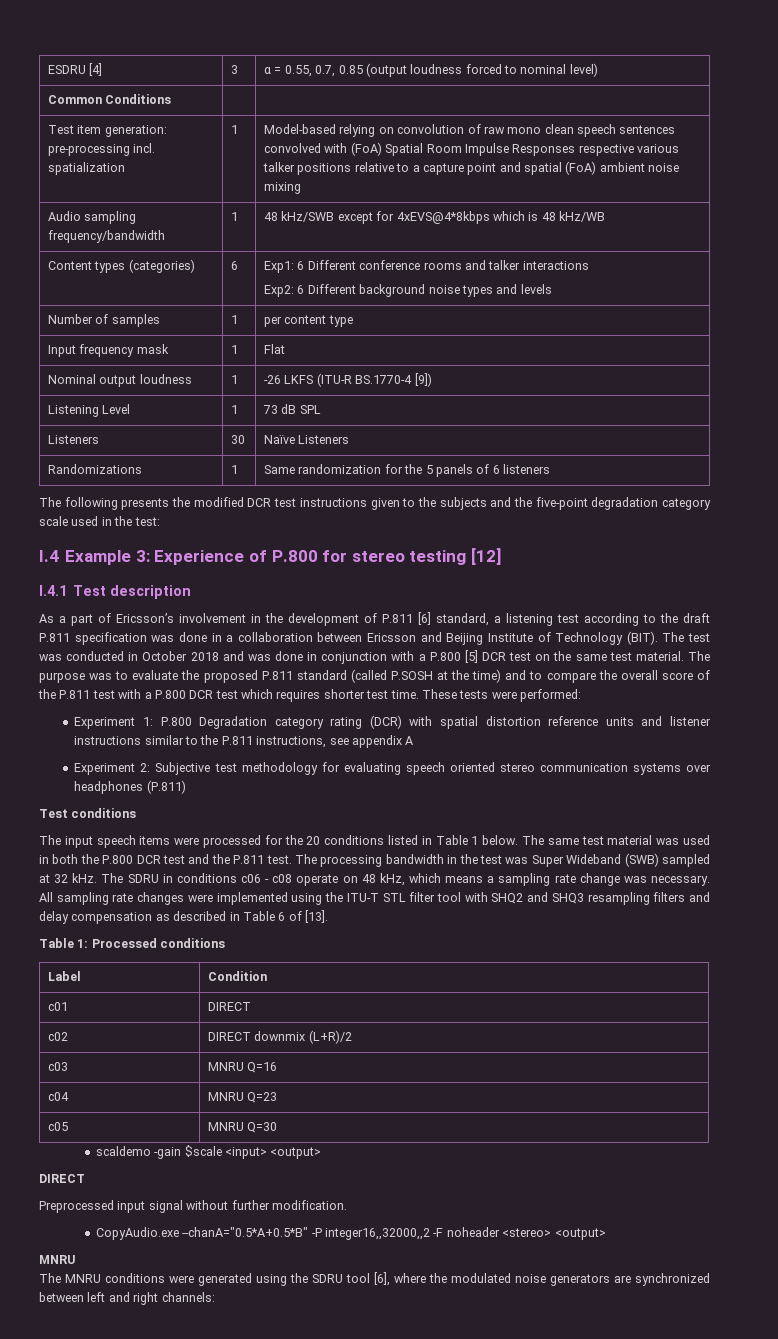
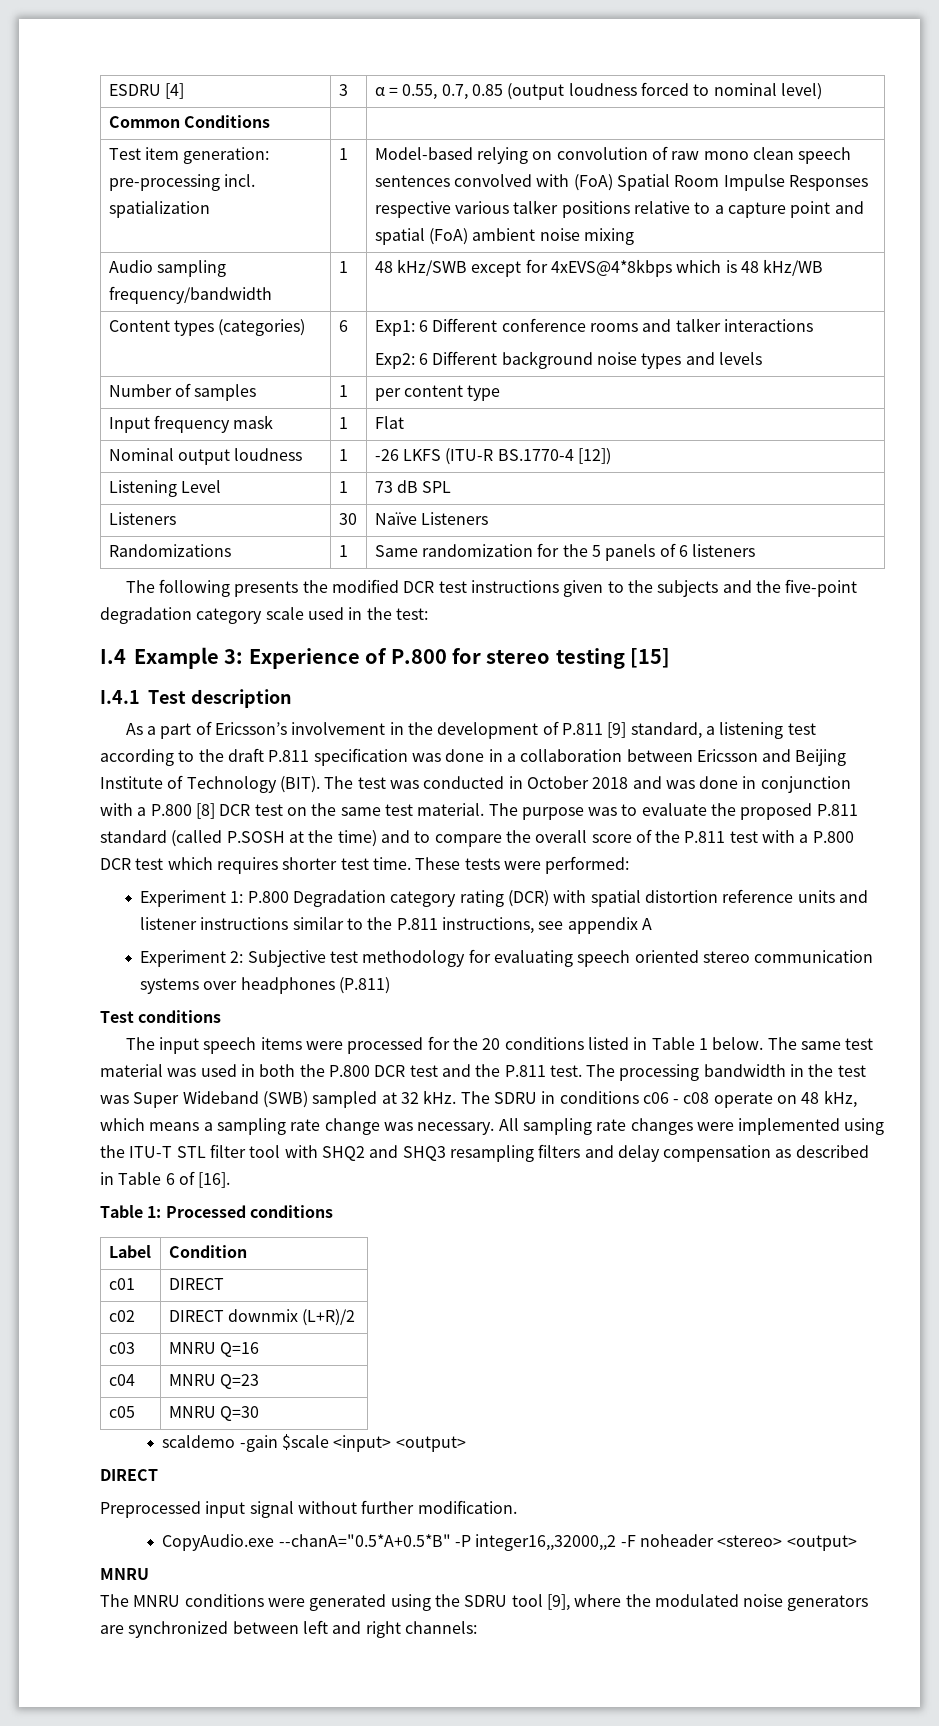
[414,373,432,387] [9]) -> [577,448,611,465] [12])
[470,548,501,565] [12] -> [630,648,671,668] [15]
[418,612,431,625] [6] -> [607,722,627,738] [9]
[464,650,478,663] [5] -> [195,803,215,819] [8]
[305,910,328,923] [13]. -> [198,1172,231,1188] [16].
[374,1272,390,1286] [6], -> [546,1594,570,1611] [9],

